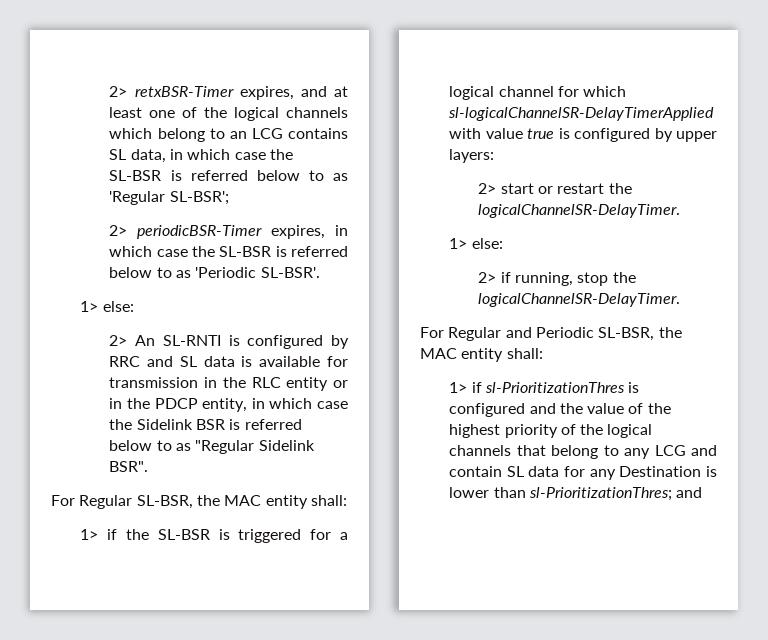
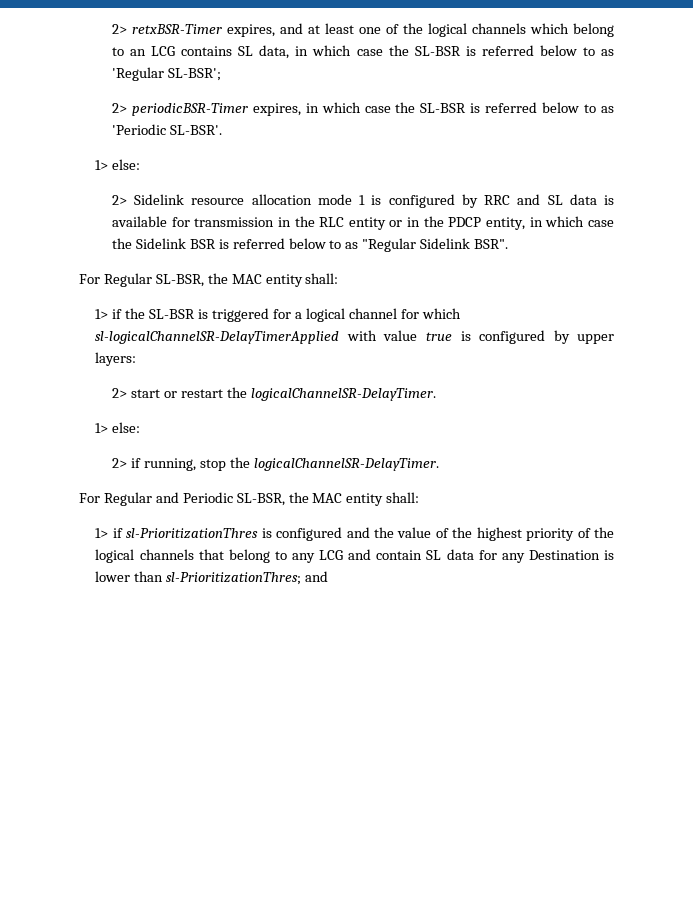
[135,335,221,346] An SL-RNTI -> [134,194,366,205] Sidelink resource allocation mode 1

